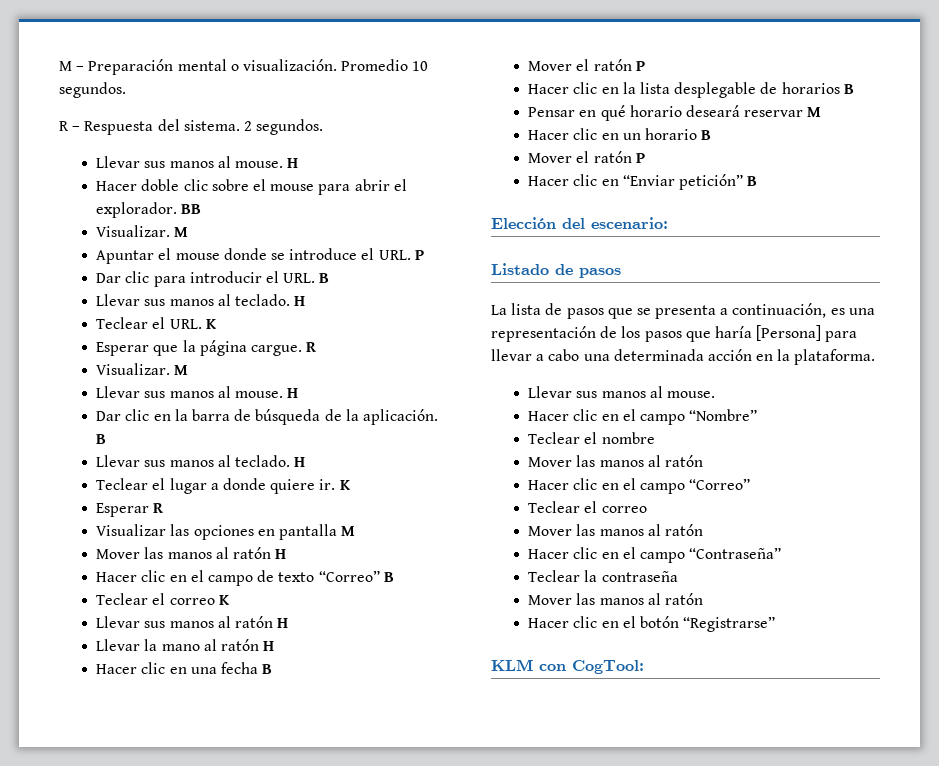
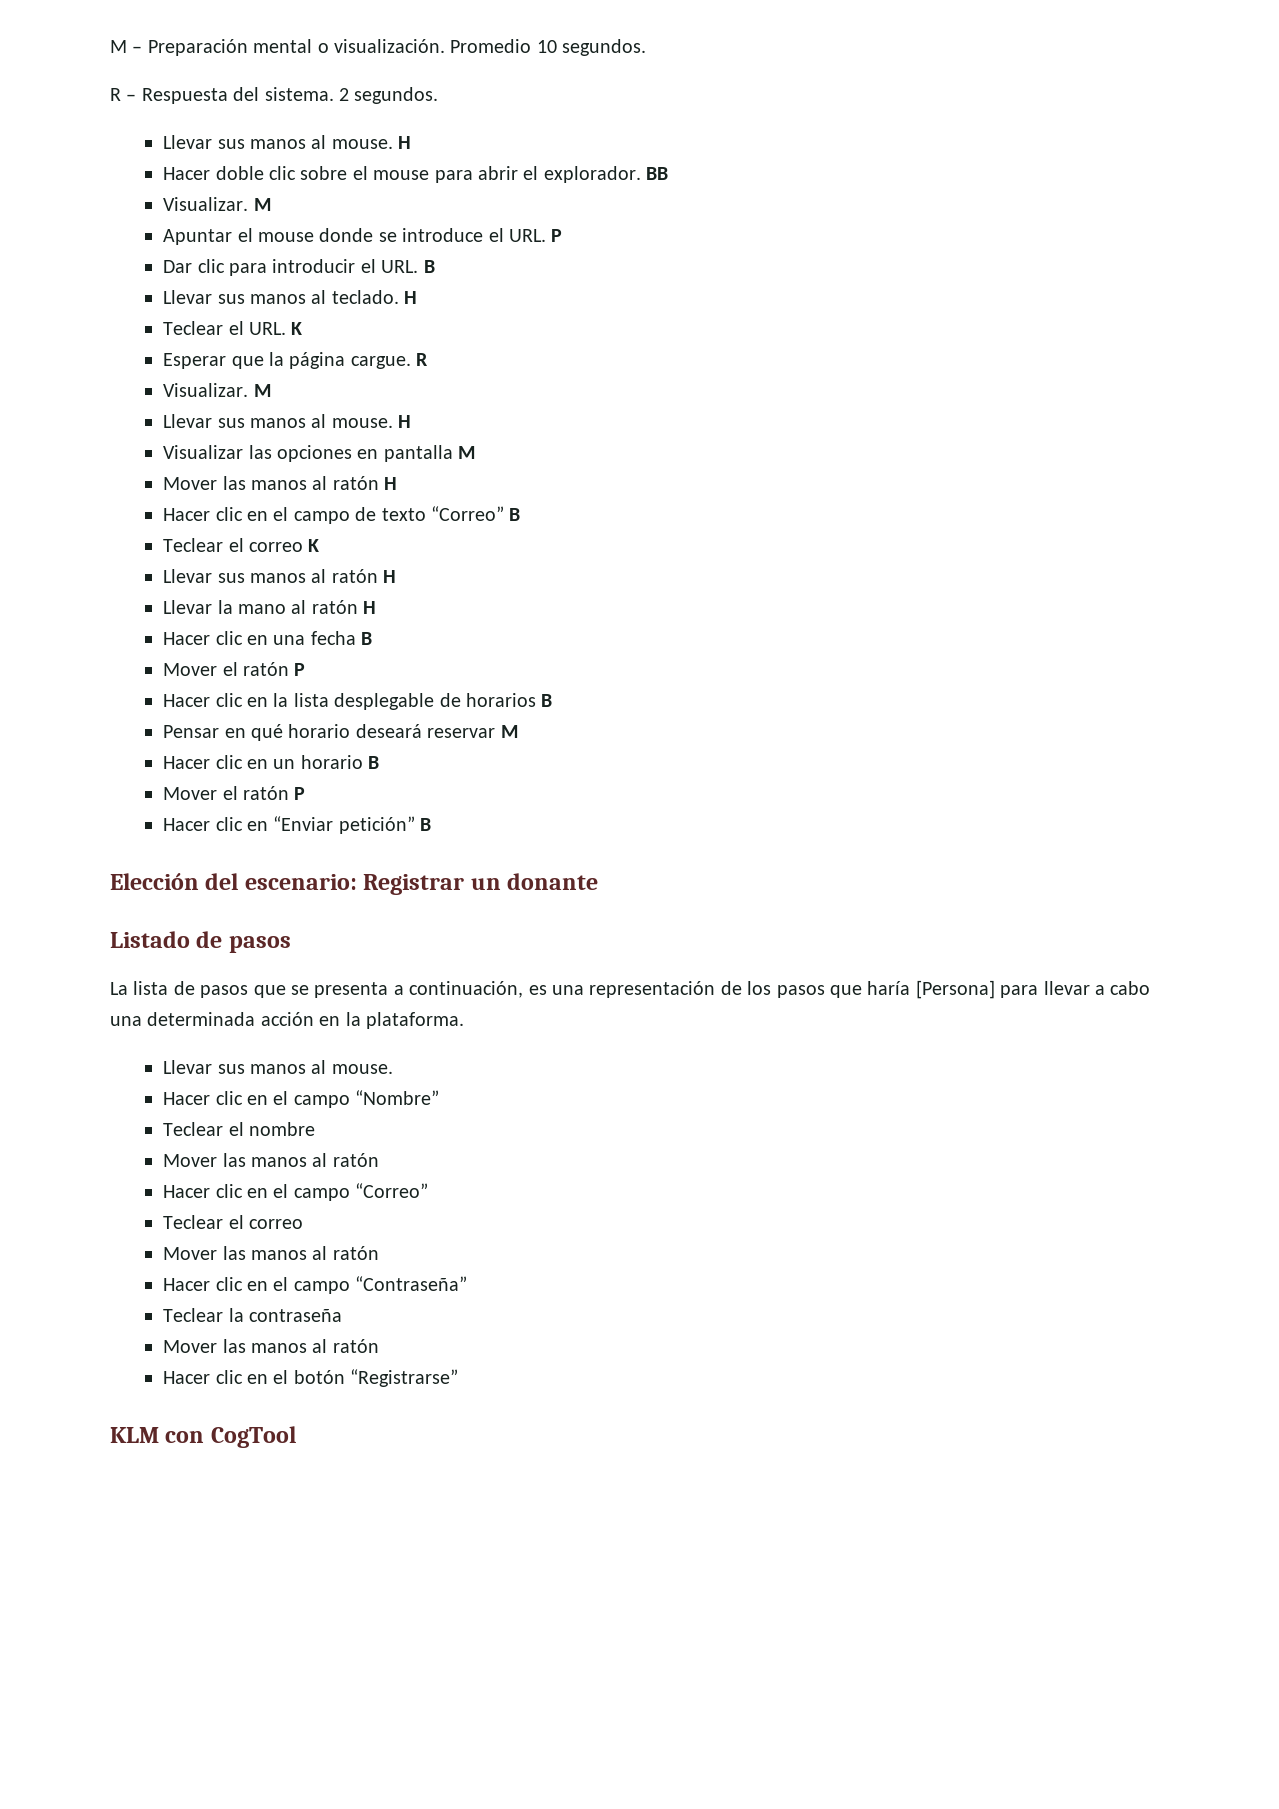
[96,409,438,425] [96,434,107,444] [96,455,306,467] [96,478,351,494] [96,503,164,517] // Dar clic en la barra de búsqueda de la aplicación. B // Llevar sus manos al teclado. H // Teclear el lugar a donde quiere ir. K // Esperar R -> (412, 421) none
(668, 223) none -> [363,873,599,895] Registrar un donante
[572,660,644,674] CogTool: -> [210,1426,296,1448] CogTool

